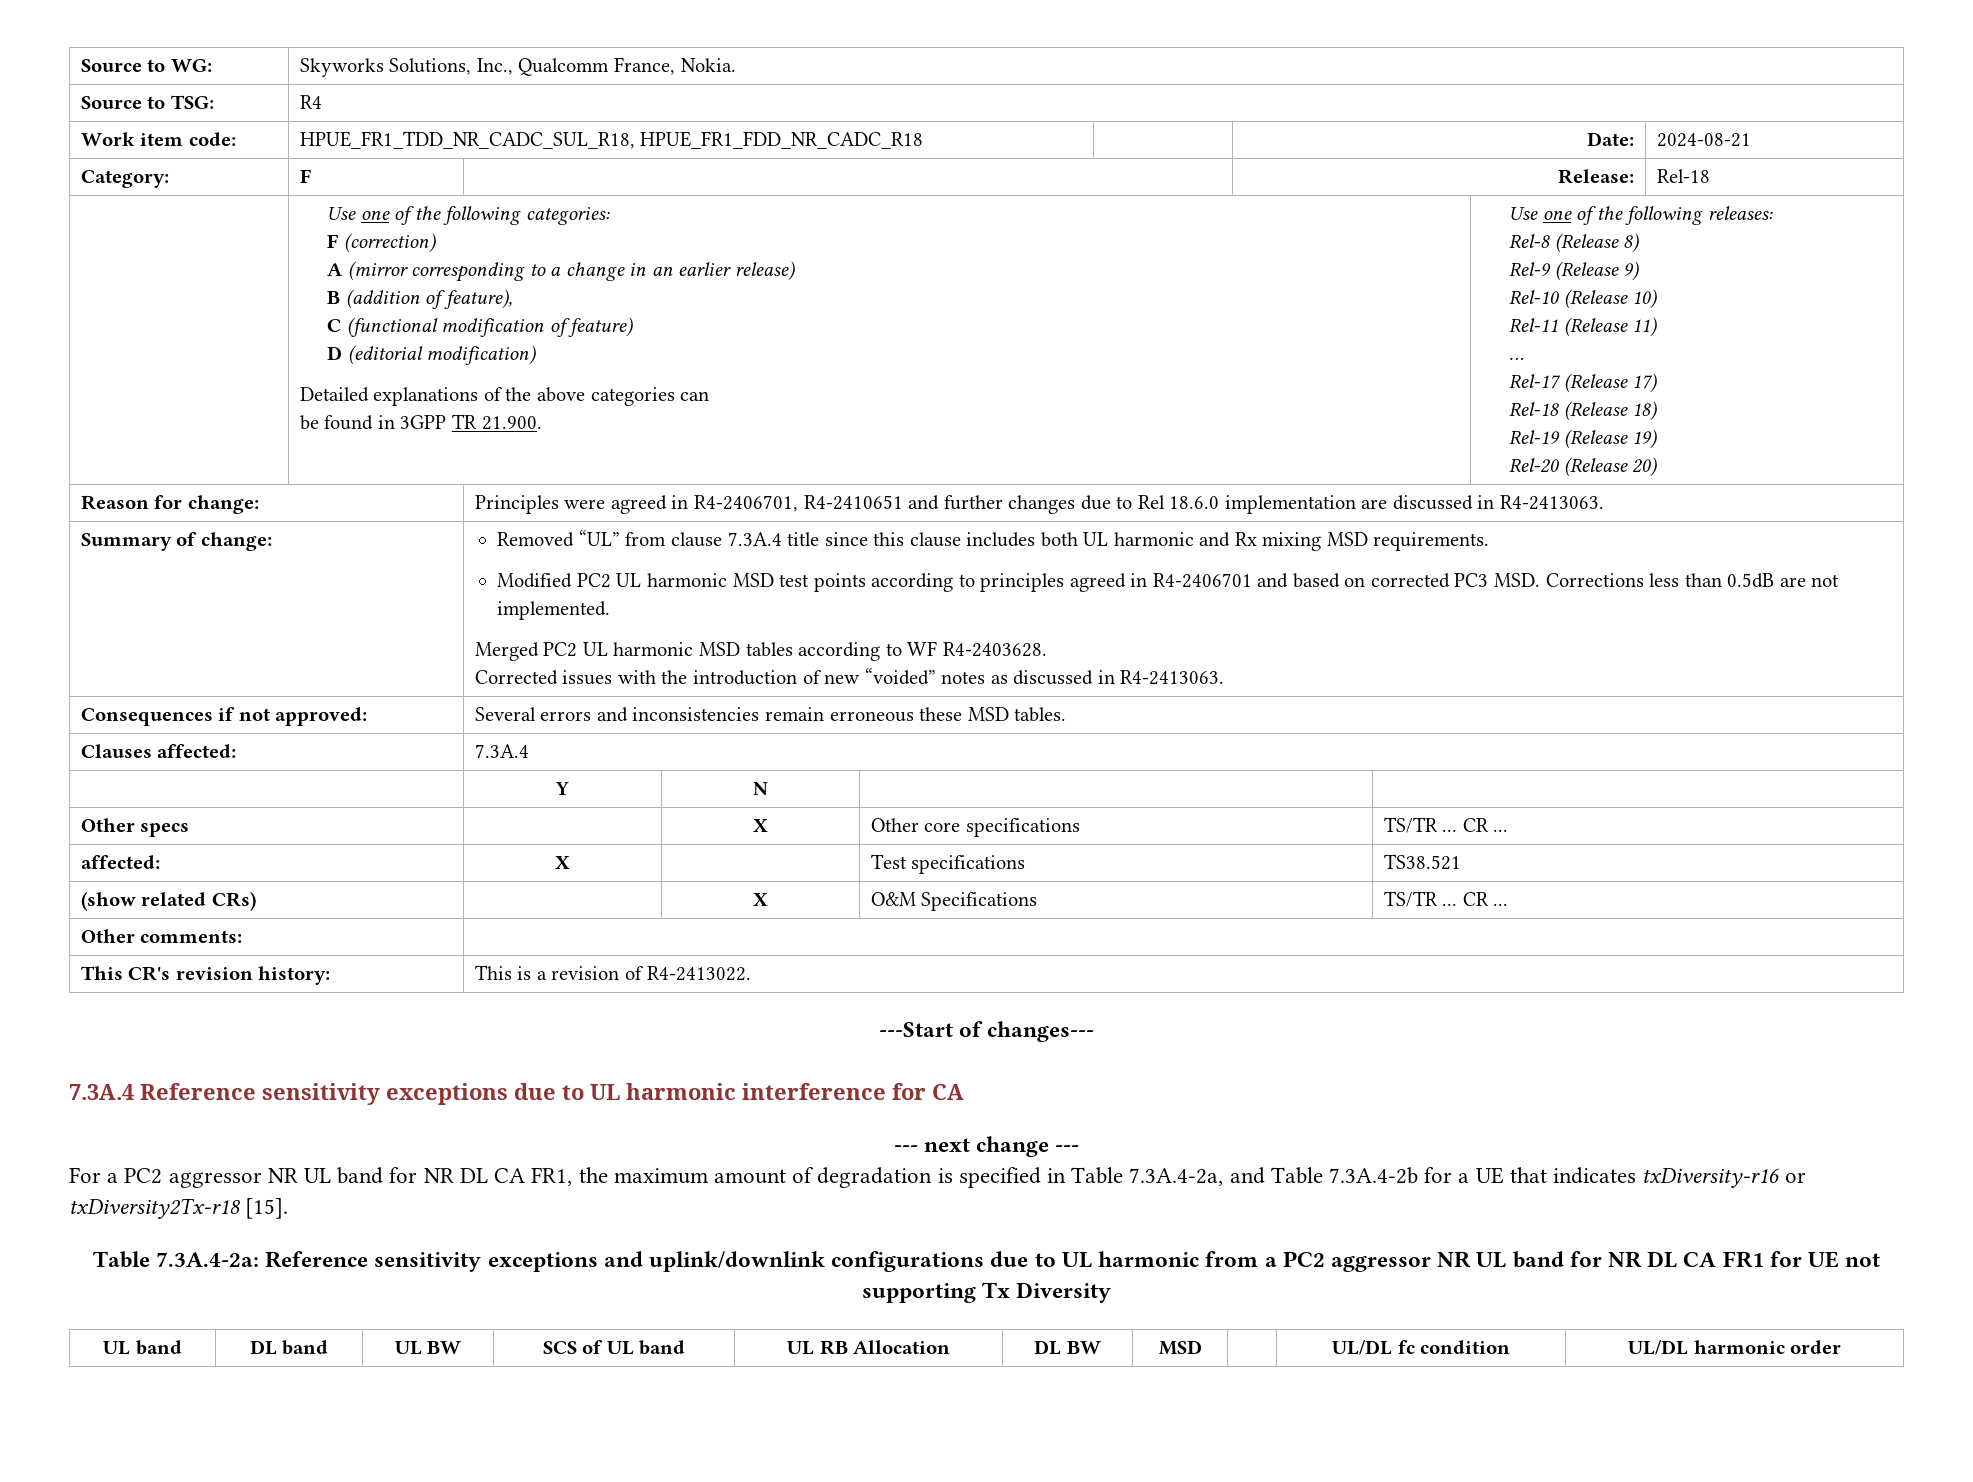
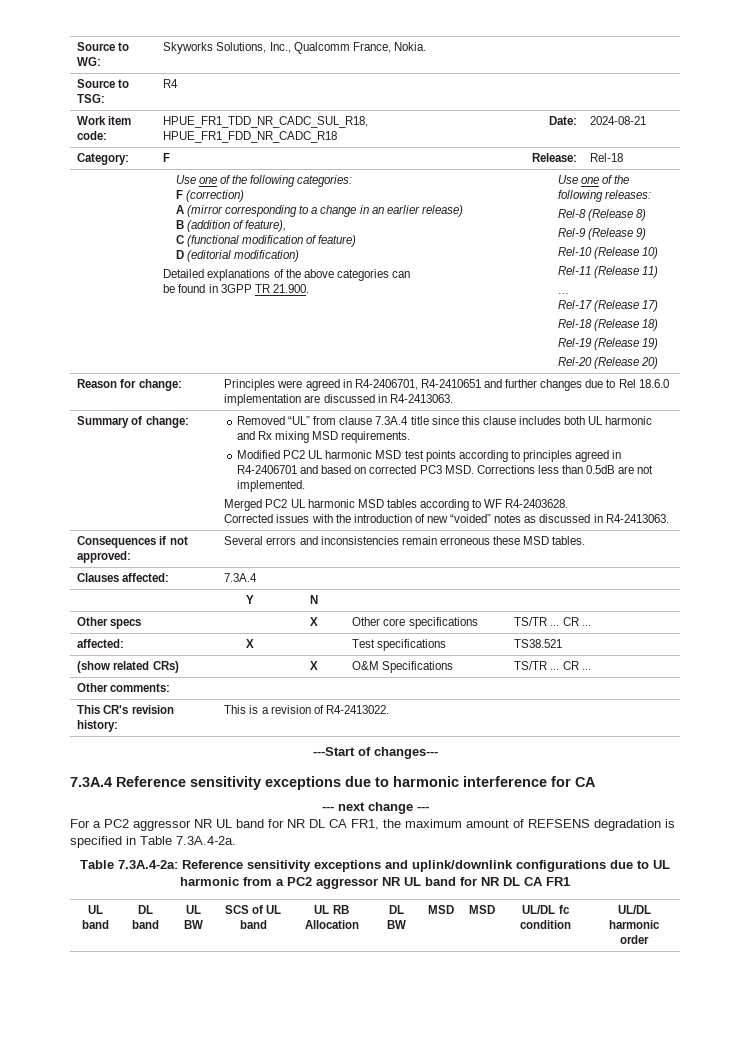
[590,1084,620,1100] UL -> (389, 782) none
(815, 1175) none -> [528,819,590,828] REFSENS
[1129,1167,1806,1188] [69,1198,289,1219] 7.3A.4-2a, and Table 7.3A.4-2b for a UE that indicates txDiversity-r16 or txDiversity2Tx-r18 [15]. -> [176,836,236,845] 7.3A.4-2a.
[1769,1251,1881,1268] [861,1282,1112,1303] for UE not supporting Tx Diversity -> (570, 881) none
(1202, 1347) none -> [469,905,495,914] MSD

